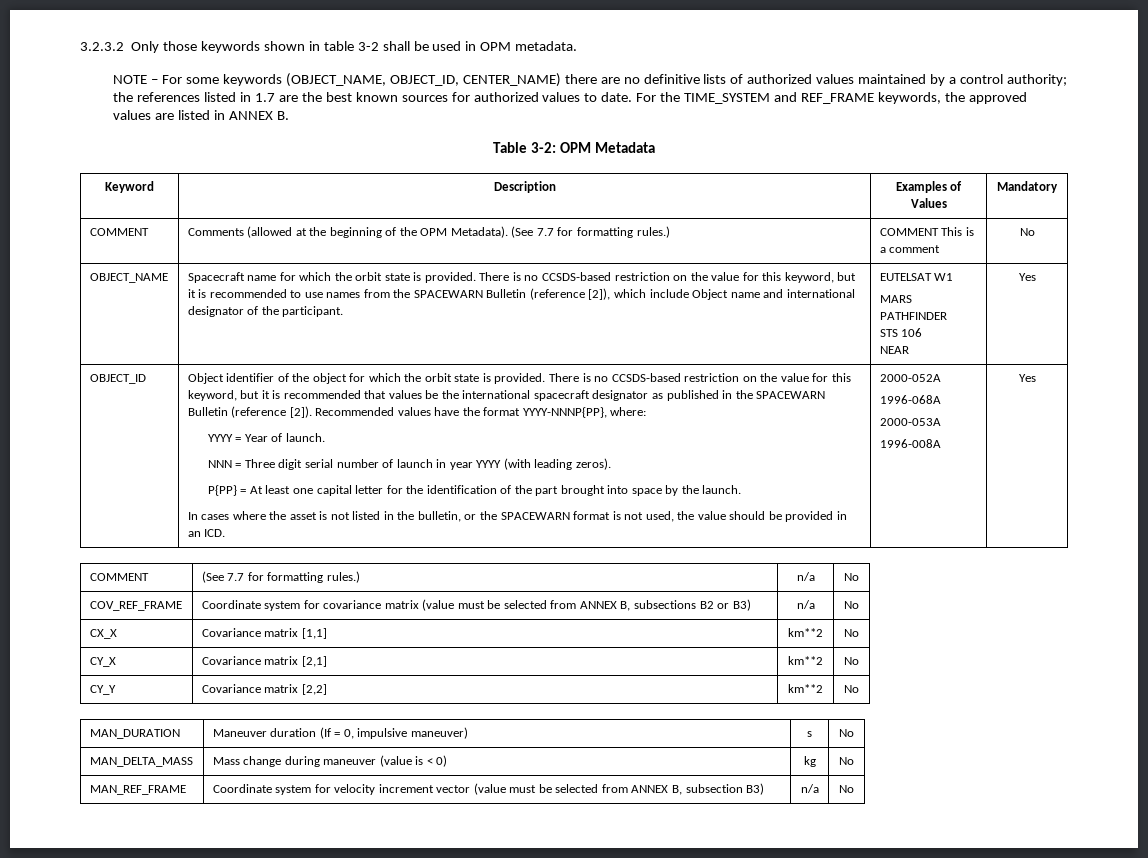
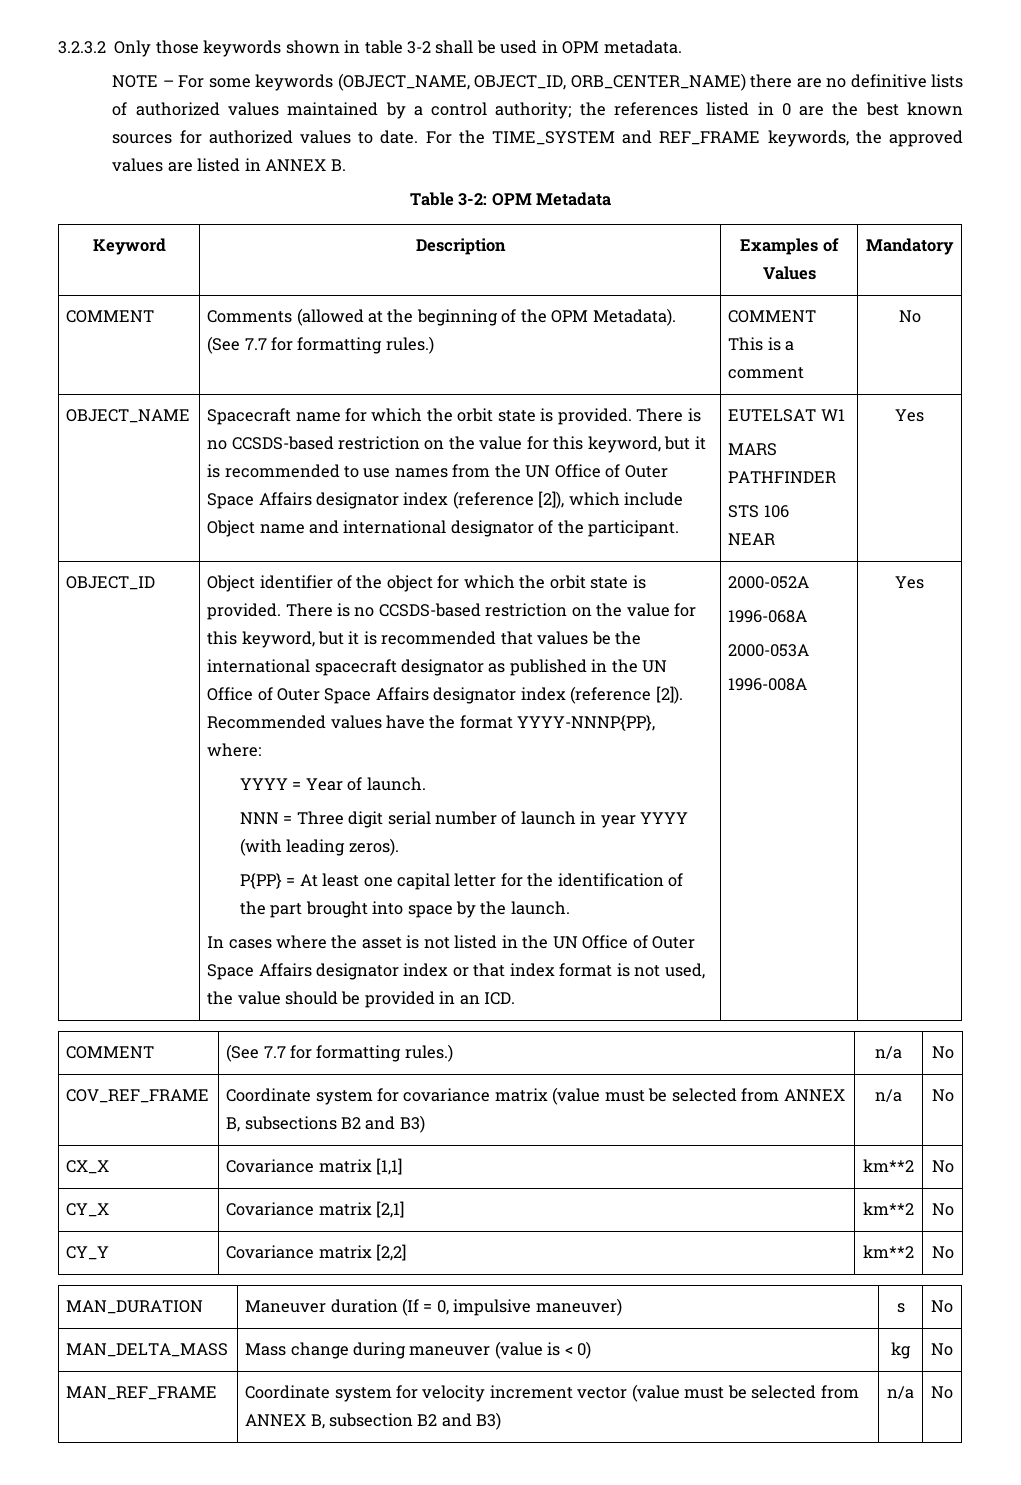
[462,73,561,87] CENTER_NAME) -> [570,73,746,91] ORB_CENTER_NAME)
[255,93,276,102] 1.7 -> [781,103,791,116] 0
[413,289,527,298] SPACEWARN Bulletin -> [525,464,668,478] [207,492,449,509] UN Office of Outer Space Affairs designator index
[756,391,826,399] [187,407,228,416] SPACEWARN Bulletin -> [642,660,668,673] [207,687,566,704] UN Office of Outer Space Affairs designator index
[417,511,570,522] bulletin, or the SPACEWARN -> [552,935,695,949] [207,963,555,980] UN Office of Outer Space Affairs designator index or that index
[717,603,730,609] or -> [365,1116,396,1130] and
(743, 788) none -> [417,1413,472,1427] B2 and

